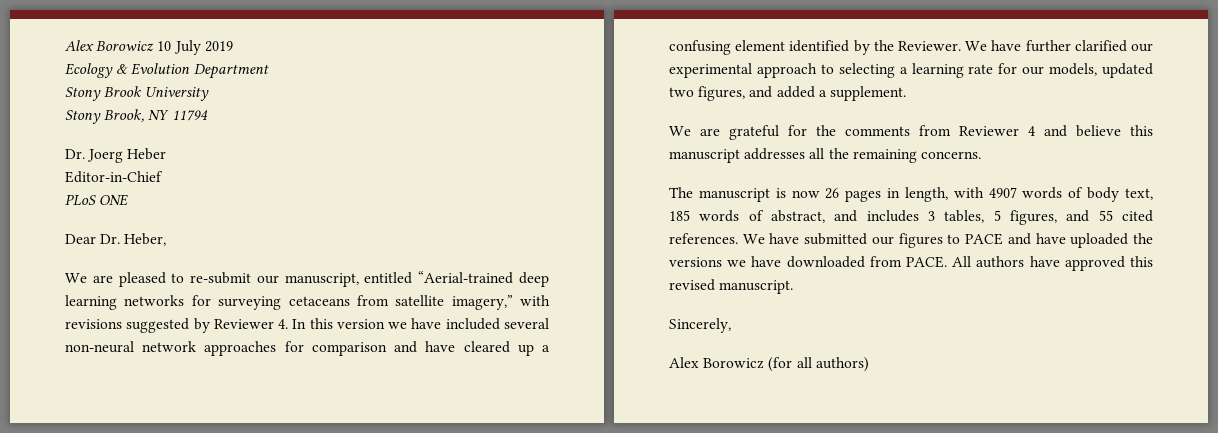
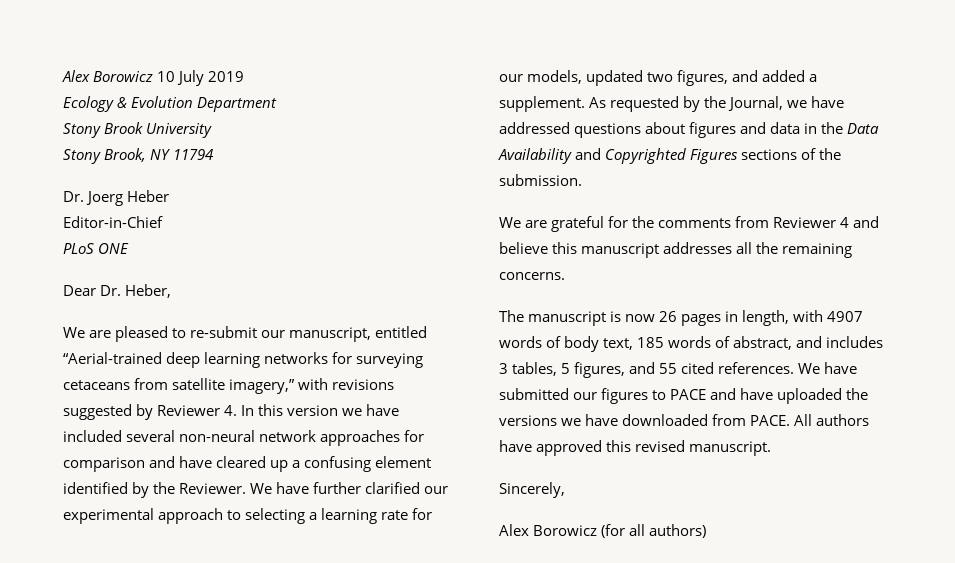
(906, 93) none -> [589,96,845,112] [499,122,880,138] [498,148,842,164] [499,174,582,186] As requested by the Journal, we have addressed questions about figures and data in the Data Availability and Copyrighted Figures sections of the submission.

